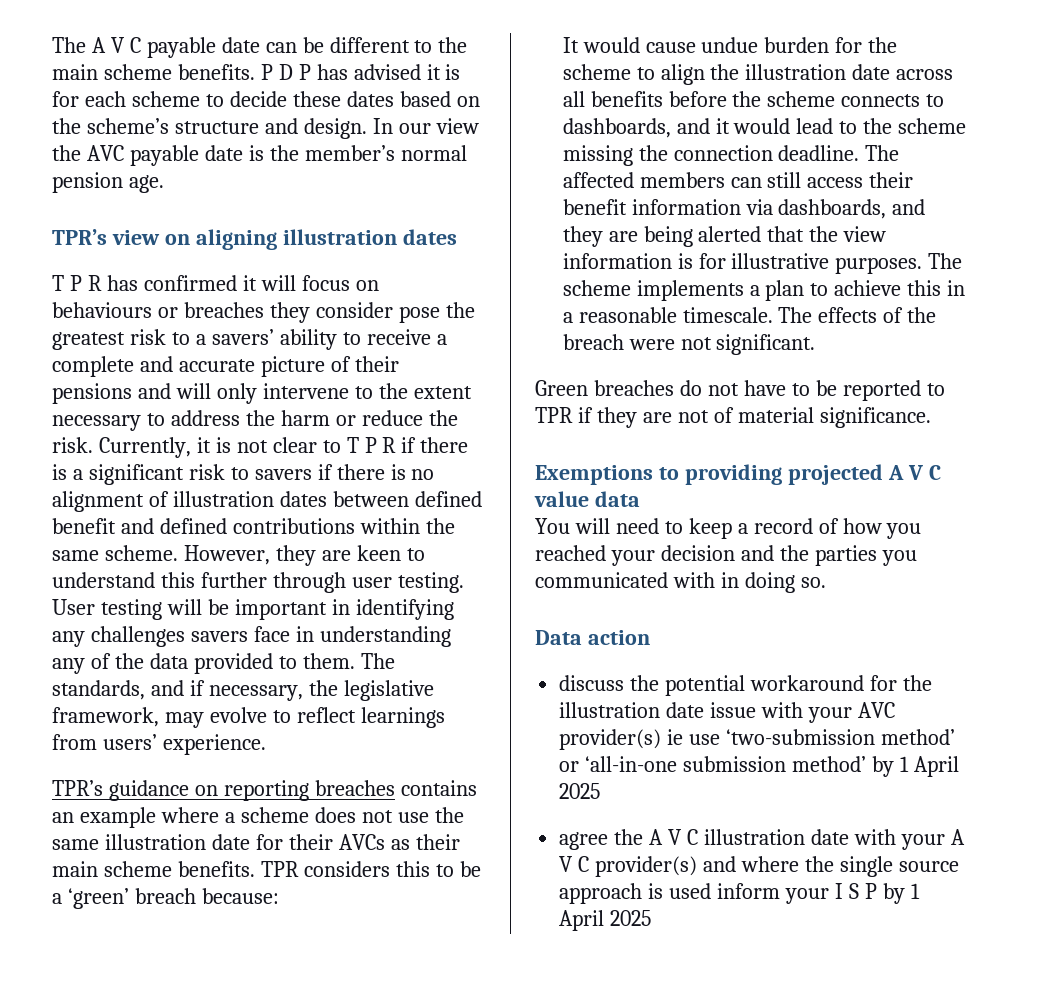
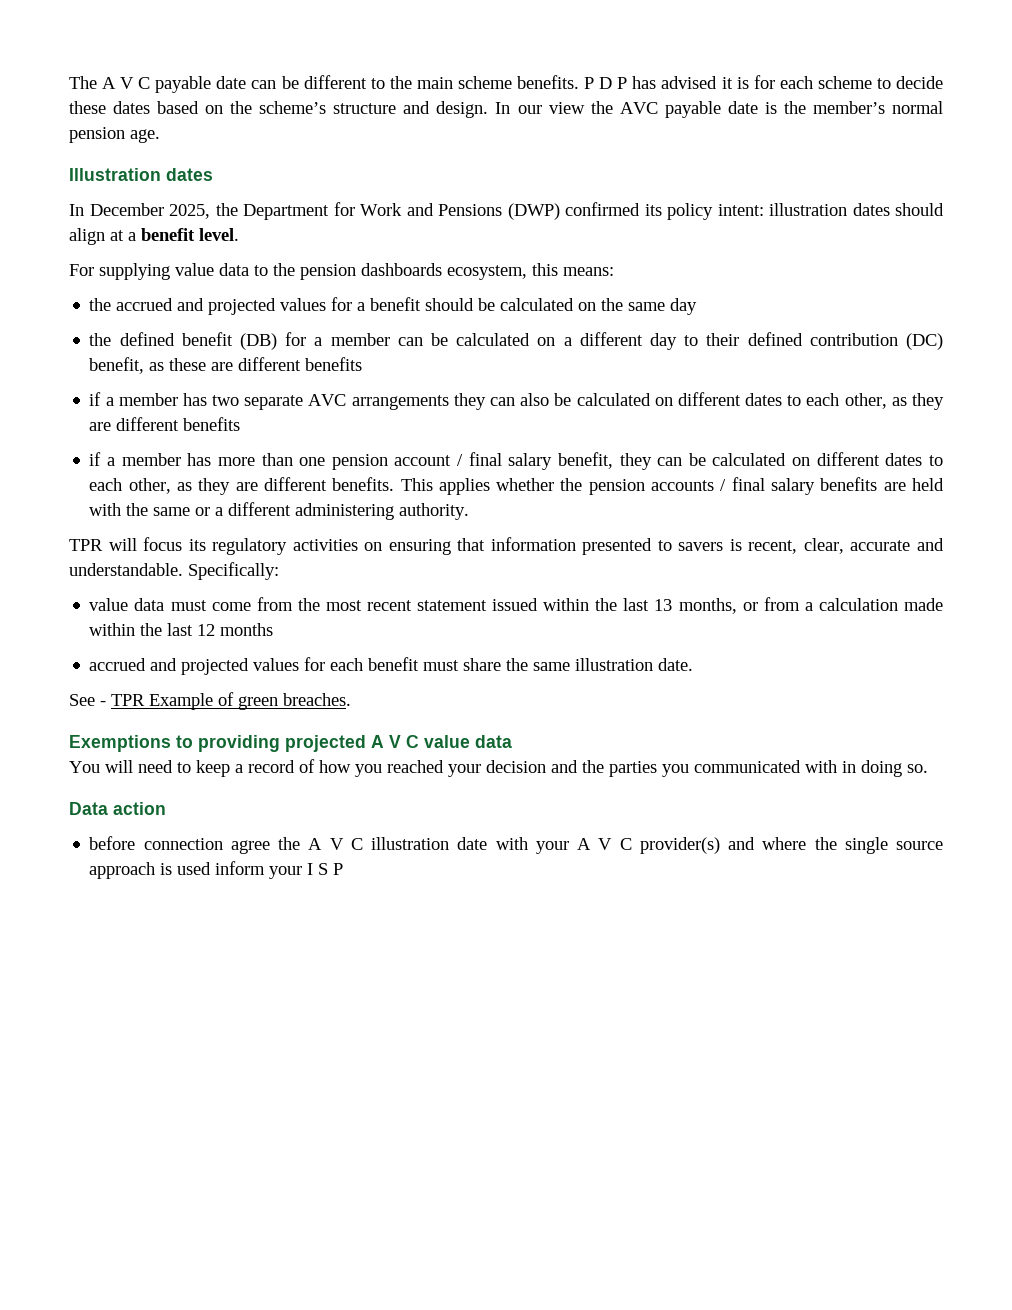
[52,229,457,250] [52,275,379,291] [52,302,475,323] [52,329,447,350] [52,356,399,377] [52,383,472,404] [52,410,458,431] [52,437,469,458] [52,464,435,485] [52,491,482,512] [52,518,455,534] [52,545,425,566] [52,572,464,593] [52,599,454,620] [52,626,451,647] [52,653,395,674] [52,680,434,701] [52,707,445,728] [52,734,266,755] [52,780,477,801] [52,807,464,828] [52,834,460,850] [52,861,481,877] [52,888,279,909] [562,37,898,53] [562,64,954,85] [562,91,945,107] [562,118,967,138] [562,145,900,166] [562,172,914,188] [562,199,926,219] [562,226,887,247] [562,253,963,274] [562,280,966,301] [562,307,937,323] [562,334,816,355] [535,380,945,401] [535,407,931,428] TPR’s view on aligning illustration dates // T P R has confirmed it will focus on behaviours or breaches they consider pose the greatest risk to a savers’ ability to receive a complete and accurate picture of their pensions and will only intervene to the extent necessary to address the harm or reduce the risk. Currently, it is not clear to T P R if there is a significant risk to savers if there is no alignment of illustration dates between defined benefit and defined contributions within the same scheme. However, they are keen to understand this further through user testing. User testing will be important in identifying any challenges savers face in understanding any of the data provided to them. The standards, and if necessary, the legislative framework, may evolve to reflect learnings from users’ experience. // TPR’s guidance on reporting breaches contains an example where a scheme does not use the same illustration date for their AVCs as their main scheme benefits. TPR considers this to be a ‘green’ breach because: // It would cause undue burden for the scheme to align the illustration date across all benefits before the scheme connects to dashboards, and it would lead to the scheme missing the connection deadline. The affected members can still access their benefit information via dashboards, and they are being alerted that the view information is for illustrative purposes. The scheme implements a plan to achieve this in a reasonable timescale. The effects of the breach were not significant. // Green breaches do not have to be reported to TPR if they are not of material significance. -> [69,168,213,181] [69,202,944,220] [69,228,239,245] [69,263,614,280] [89,297,698,315] [89,332,943,350] [89,357,363,374] [89,392,945,410] [89,417,241,431] [89,452,944,470] [89,477,944,495] [89,502,470,520] [69,537,944,555] [69,562,279,580] [89,597,943,614] [89,623,274,636] [89,657,694,675] [69,692,351,710] Illustration dates // In December 2025, the Department for Work and Pensions (DWP) confirmed its policy intent: illustration dates should align at a benefit level. // For supplying value data to the pension dashboards ecosystem, this means: // the accrued and projected values for a benefit should be calculated on the same day // the defined benefit (DB) for a member can be calculated on a different day to their defined contribution (DC) benefit, as these are different benefits // if a member has two separate AVC arrangements they can also be calculated on different dates to each other, as they are different benefits // if a member has more than one pension account / final salary benefit, they can be calculated on different dates to each other, as they are different benefits. This applies whether the pension accounts / final salary benefits are held with the same or a different administering authority. // TPR will focus its regulatory activities on ensuring that information presented to savers is recent, clear, accurate and understandable. Specifically: // value data must come from the most recent statement issued within the last 13 months, or from a calculation made within the last 12 months // accrued and projected values for each benefit must share the same illustration date. // See - TPR Example of green breaches.
[559,675,932,696] [559,702,895,723] [559,729,955,750] [559,756,959,777] [559,783,601,799] discuss the potential workaround for the illustration date issue with your AVC provider(s) ie use ‘two-submission method’ or ‘all-in-one submission method’ by 1 April 2025 // -> [89,836,223,850] before connection
[882,883,920,904] [559,910,652,931] by 1 April 2025 -> (344, 869) none

